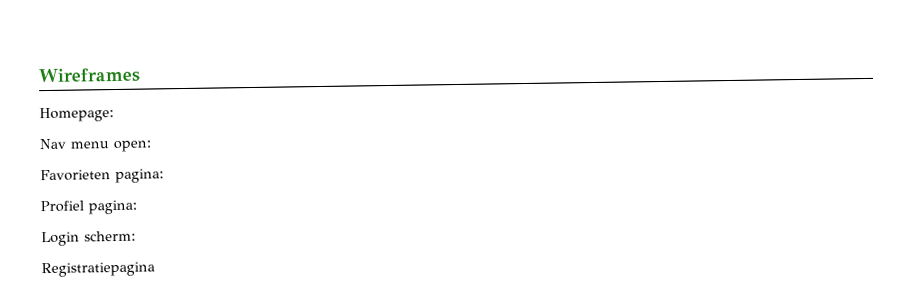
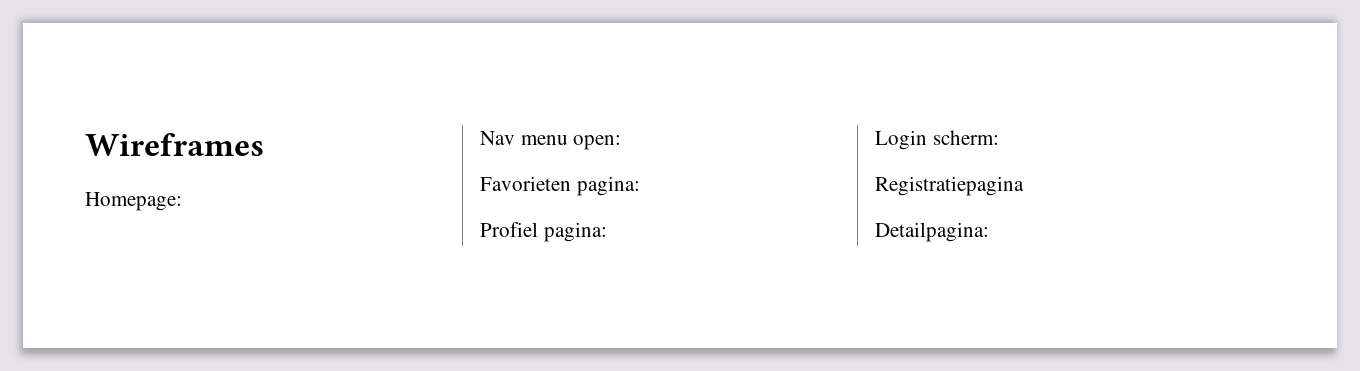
(155, 269) none -> [875,222,989,242] // Detailpagina:

